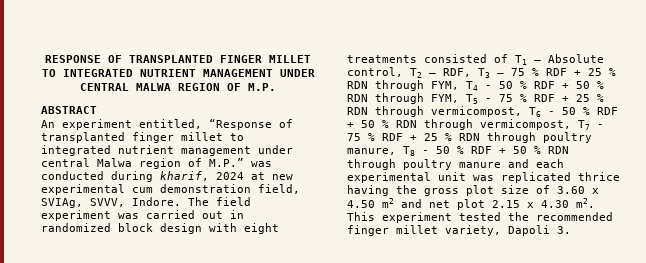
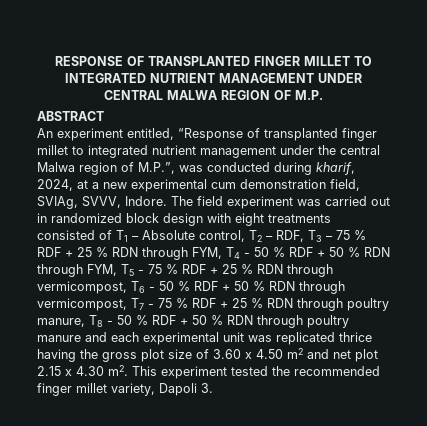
(293, 149) none -> [318,145,336,155] the
[209,158,244,167] M.P.” -> [138,162,175,174] M.P.”,
[216,172,265,180] 2024 at -> [37,179,99,191] 2024, at a

